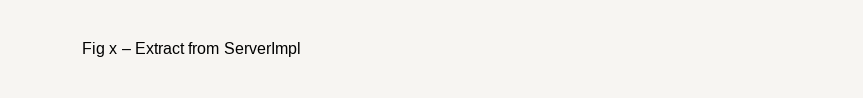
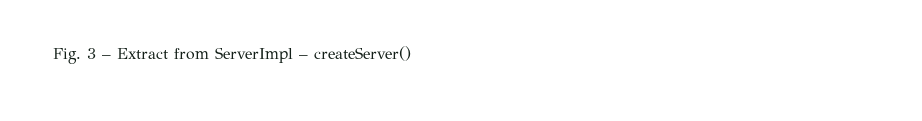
[82,42,118,57] Fig x -> [53,48,96,64] Fig. 3
(301, 49) none -> [299,46,411,61] – createServer()

